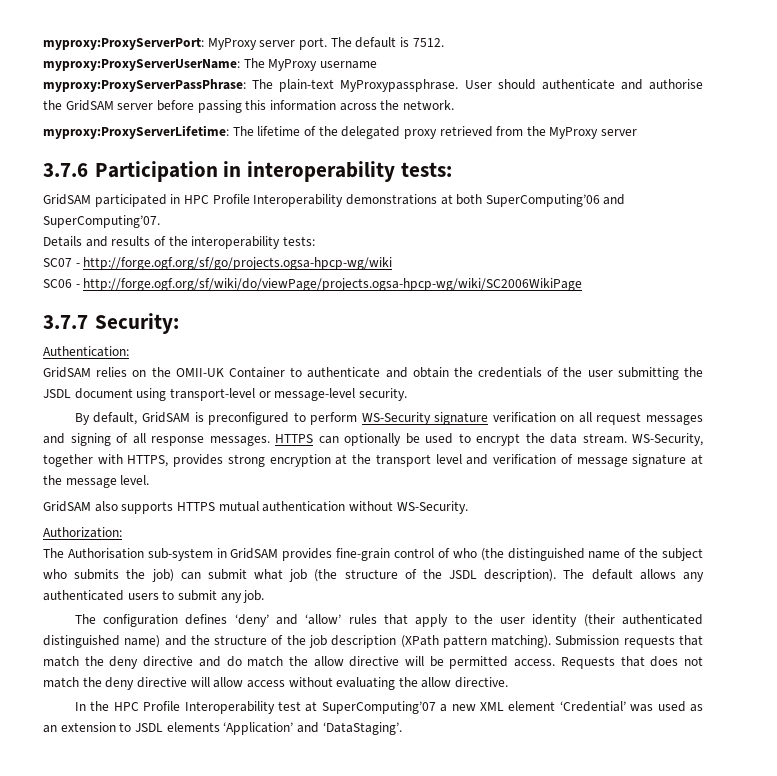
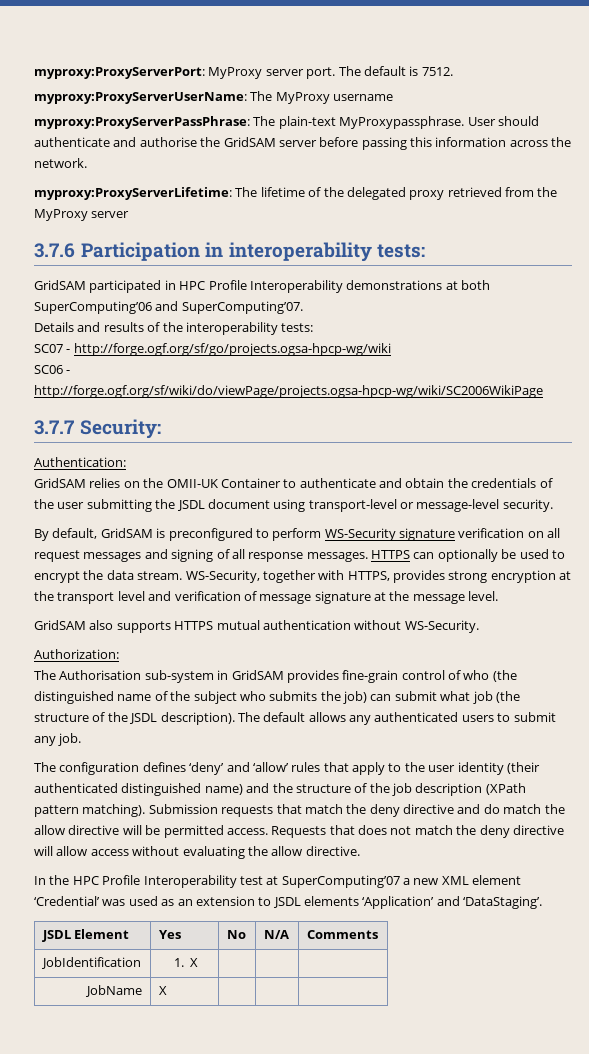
(402, 728) none -> [41,929,129,942] [158,930,181,939] [226,930,246,939] [263,930,289,939] [306,930,378,939] [40,957,141,969] [174,958,199,967] [85,985,143,997] [158,986,167,995] // JSDL Element | Yes | No | N/A | Comments // JobIdentification | 1. X | | | // JobName | X | | |

